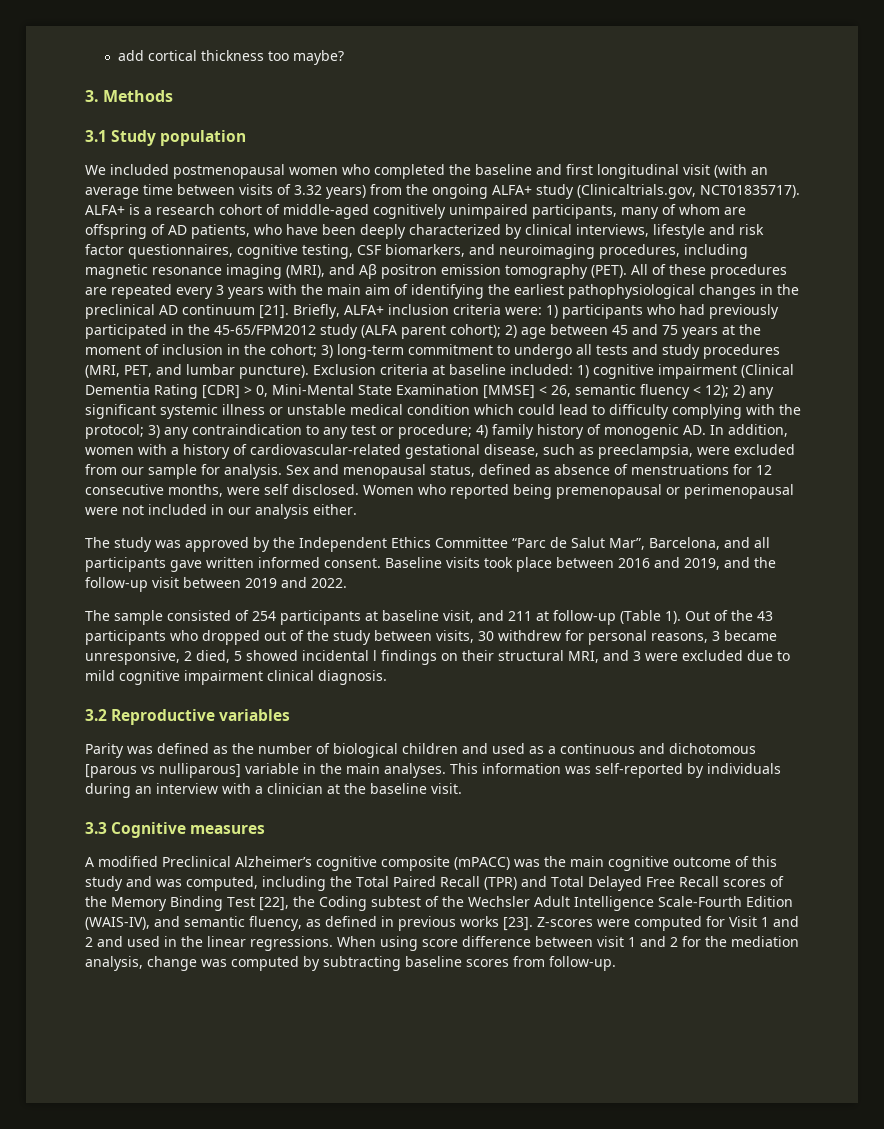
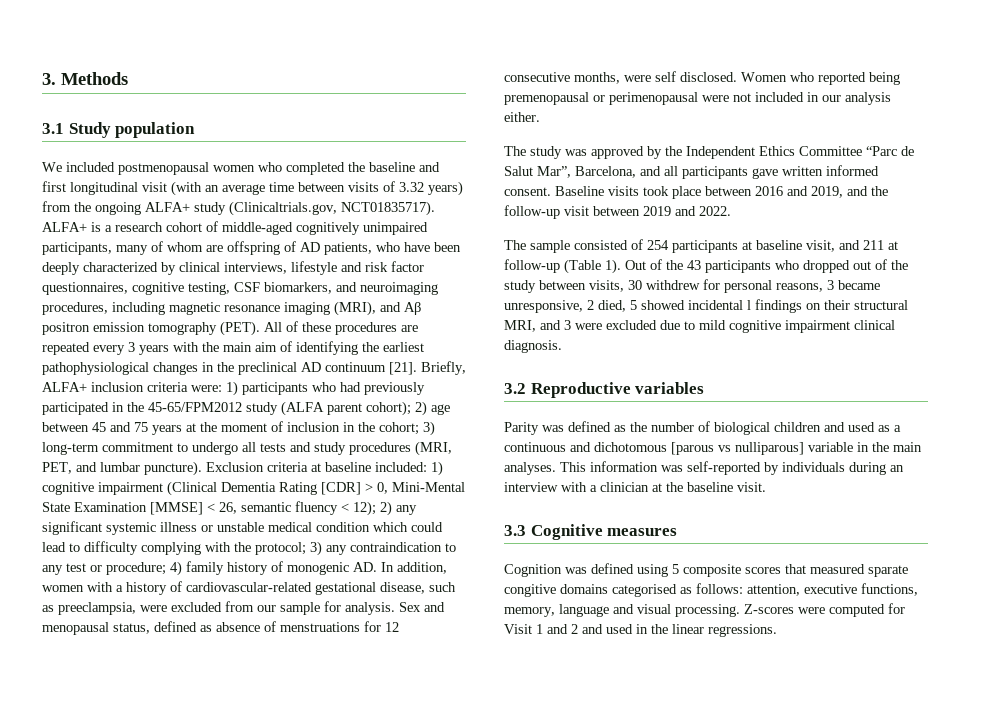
[118,50,345,65] add cortical thickness too maybe? // -> (42, 79) none
[85,856,777,871] [85,876,784,891] [85,896,793,911] [85,916,533,931] A modified Preclinical Alzheimer’s cognitive composite (mPACC) was the main cognitive outcome of this study and was computed, including the Total Paired Recall (TPR) and Total Delayed Free Recall scores of the Memory Binding Test [22], the Coding subtest of the Wechsler Adult Intelligence Scale-Fourth Edition (WAIS-IV), and semantic fluency, as defined in previous works [23]. -> [504,563,908,577] [504,583,918,597] [504,604,740,617] Cognition was defined using 5 composite scores that measured sparate congitive domains categorised as follows: attention, executive functions, memory, language and visual processing.
[337,936,799,951] [85,956,616,971] When using score difference between visit 1 and 2 for the mediation analysis, change was computed by subtracting baseline scores from follow-up. -> (777, 630) none

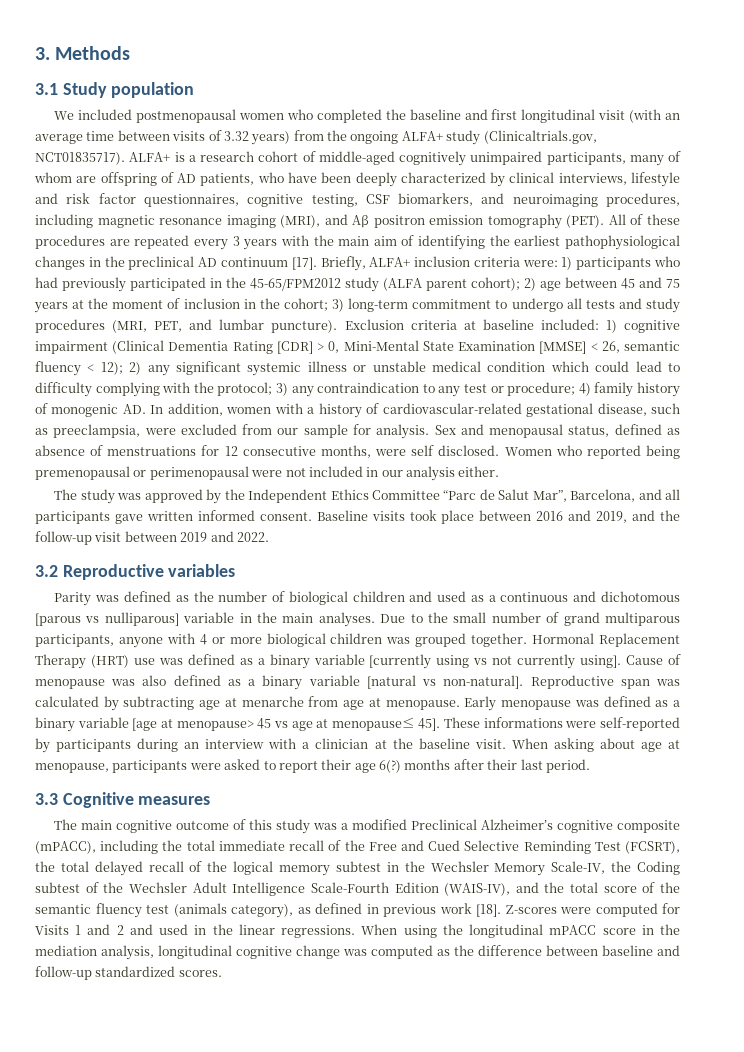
[389,362,417,375] [21]. -> [291,257,317,270] [17].
[504,239,898,253] [504,259,908,274] [504,279,880,293] [504,299,908,313] [504,320,895,333] [504,340,562,353] // The sample consisted of 254 participants at baseline visit, and 211 at follow-up (Table 1). Out of the 43 participants who dropped out of the study between visits, 30 withdrew for personal reasons, 3 became unresponsive, 2 died, 5 showed incidental l findings on their structural MRI, and 3 were excluded due to mild cognitive impairment clinical diagnosis. -> (269, 537) none
[560,461,683,472] This information was -> [380,612,680,626] [35,633,681,648] [35,654,681,669] [35,675,680,690] [35,696,681,711] [35,717,597,732] Due to the small number of grand multiparous participants, anyone with 4 or more biological children was grouped together. Hormonal Replacement Therapy (HRT) use was defined as a binary variable [currently using vs not currently using]. Cause of menopause was also defined as a binary variable [natural vs non-natural]. Reproductive span was calculated by subtracting age at menarche from age at menopause. Early menopause was defined as a binary variable [age at menopause> 45 vs age at menopause≤ 45]. These informations were
[782,462,845,472] individuals -> [56,739,132,752] participants
[504,524,678,540] [504,563,908,577] [504,583,918,597] [504,604,740,617] // 3.3 Cognitive measures // Cognition was defined using 5 composite scores that measured sparate congitive domains categorised as follows: attention, executive functions, memory, language and visual processing. -> [511,738,680,752] [35,759,590,773] [35,792,211,808] [54,819,681,834] [35,840,680,854] [35,861,681,876] [35,882,680,896] [35,903,501,918] When asking about age at menopause, participants were asked to report their age 6(?) months after their last period. // 3.3 Cognitive measures // The main cognitive outcome of this study was a modified Preclinical Alzheimer’s cognitive composite (mPACC), including the total immediate recall of the Free and Cued Selective Reminding Test (FCSRT), the total delayed recall of the logical memory subtest in the Wechsler Memory Scale-IV, the Coding subtest of the Wechsler Adult Intelligence Scale-Fourth Edition (WAIS-IV), and the total score of the semantic fluency test (animals category), as defined in previous work [18].
[504,624,532,634] Visit -> [35,925,69,935] Visits
(777, 630) none -> [361,924,681,938] [35,945,680,960] [35,966,222,980] When using the longitudinal mPACC score in the mediation analysis, longitudinal cognitive change was computed as the difference between baseline and follow-up standardized scores.

